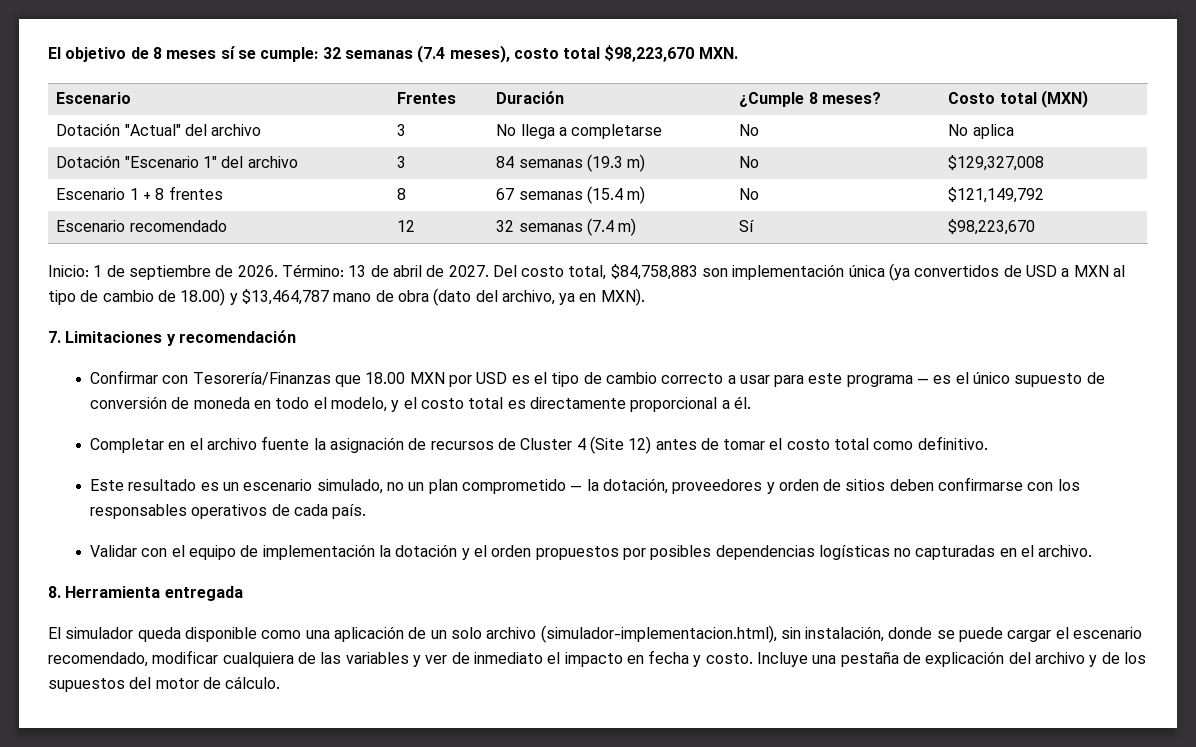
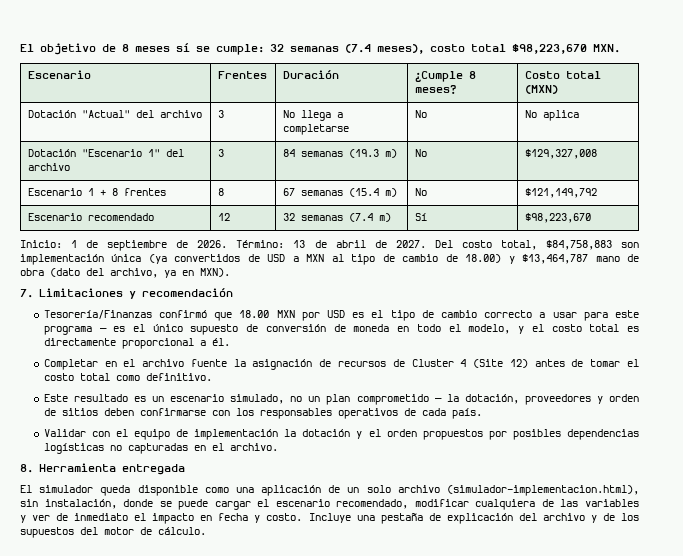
[90,370,331,385] Confirmar con Tesorería/Finanzas -> [43,310,207,319] Tesorería/Finanzas confirmó

